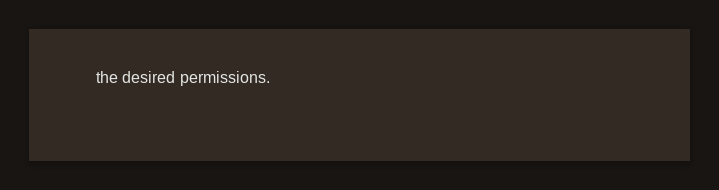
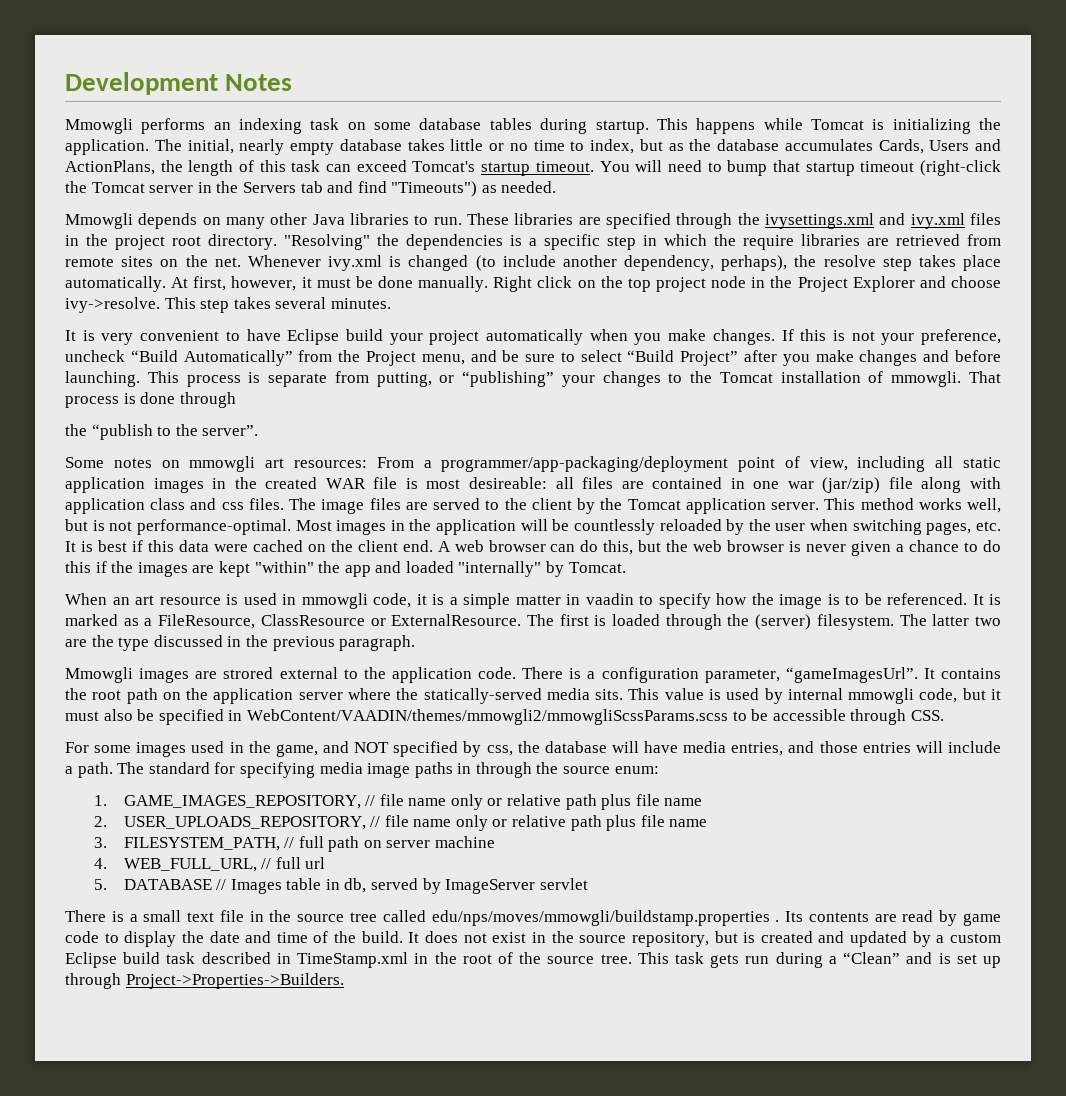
[96,71,270,86] the desired permissions. -> [65,72,293,95] [65,118,1002,134] [65,139,1001,155] [65,160,1002,176] [65,181,557,197] [65,213,1002,229] [65,234,1001,250] [65,255,1001,271] [65,276,1001,292] [65,297,391,313] [65,329,1002,345] [65,350,1001,366] [65,371,1001,387] [65,392,236,408] [65,424,259,440] [65,456,1002,472] [65,477,1001,493] [65,498,1001,514] [65,519,1002,535] [65,540,1001,556] [65,561,626,577] [65,593,1001,609] [65,614,1002,630] [65,635,416,651] [65,667,1001,683] [65,688,1002,704] [65,709,944,725] [65,741,1001,757] [65,762,659,778] [94,794,703,810] [94,815,708,831] [94,836,496,852] [94,857,326,872] [94,878,588,894] [65,910,1002,926] [65,931,1001,947] [65,952,1002,968] [65,973,344,989] Development Notes // Mmowgli performs an indexing task on some database tables during startup. This happens while Tomcat is initializing the application. The initial, nearly empty database takes little or no time to index, but as the database accumulates Cards, Users and ActionPlans, the length of this task can exceed Tomcat's startup timeout. You will need to bump that startup timeout (right-click the Tomcat server in the Servers tab and find "Timeouts") as needed. // Mmowgli depends on many other Java libraries to run. These libraries are specified through the ivysettings.xml and ivy.xml files in the project root directory. "Resolving" the dependencies is a specific step in which the require libraries are retrieved from remote sites on the net. Whenever ivy.xml is changed (to include another dependency, perhaps), the resolve step takes place automatically. At first, however, it must be done manually. Right click on the top project node in the Project Explorer and choose ivy->resolve. This step takes several minutes. // It is very convenient to have Eclipse build your project automatically when you make changes. If this is not your preference, uncheck “Build Automatically” from the Project menu, and be sure to select “Build Project” after you make changes and before launching. This process is separate from putting, or “publishing” your changes to the Tomcat installation of mmowgli. That process is done through // the “publish to the server”. // Some notes on mmowgli art resources: From a programmer/app-packaging/deployment point of view, including all static application images in the created WAR file is most desireable: all files are contained in one war (jar/zip) file along with application class and css files. The image files are served to the client by the Tomcat application server. This method works well, but is not performance-optimal. Most images in the application will be countlessly reloaded by the user when switching pages, etc. It is best if this data were cached on the client end. A web browser can do this, but the web browser is never given a chance to do this if the images are kept "within" the app and loaded "internally" by Tomcat. // When an art resource is used in mmowgli code, it is a simple matter in vaadin to specify how the image is to be referenced. It is marked as a FileResource, ClassResource or ExternalResource. The first is loaded through the (server) filesystem. The latter two are the type discussed in the previous paragraph. // Mmowgli images are strored external to the application code. There is a configuration parameter, “gameImagesUrl”. It contains the root path on the application server where the statically-served media sits. This value is used by internal mmowgli code, but it must also be specified in WebContent/VAADIN/themes/mmowgli2/mmowgliScssParams.scss to be accessible through CSS. // For some images used in the game, and NOT specified by css, the database will have media entries, and those entries will include a path. The standard for specifying media image paths in through the source enum: // 1. GAME_IMAGES_REPOSITORY, // file name only or relative path plus file name // 2. USER_UPLOADS_REPOSITORY, // file name only or relative path plus file name // 3. FILESYSTEM_PATH, // full path on server machine // 4. WEB_FULL_URL, // full url // 5. DATABASE // Images table in db, served by ImageServer servlet // There is a small text file in the source tree called edu/nps/moves/mmowgli/buildstamp.properties . Its contents are read by game code to display the date and time of the build. It does not exist in the source repository, but is created and updated by a custom Eclipse build task described in TimeStamp.xml in the root of the source tree. This task gets run during a “Clean” and is set up through Project->Properties->Builders.

